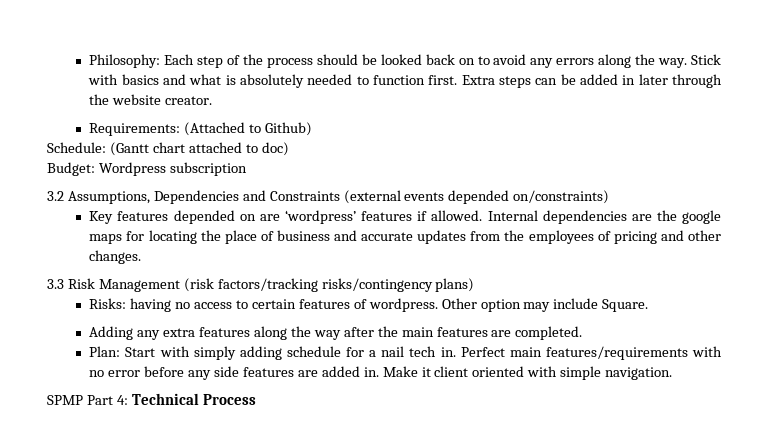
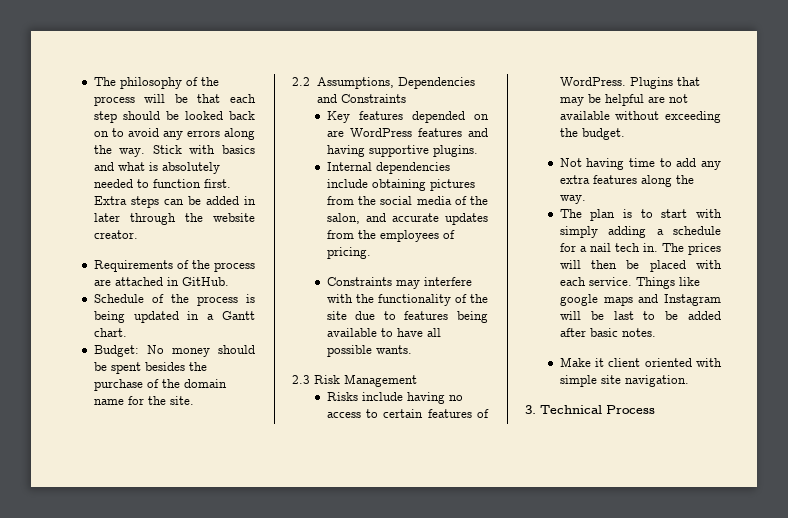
[89,54,313,68] Philosophy: Each step of the process -> [93,77,219,89] [93,94,256,106] [93,111,117,123] The philosophy of the process will be that each step
[89,122,313,136] [47,142,289,156] [47,162,247,176] [47,191,64,201] Requirements: (Attached to Github) // Schedule: (Gantt chart attached to doc) // Budget: Wordpress subscription // 3.2 -> [93,260,255,272] [93,277,229,286] [93,294,255,306] [93,311,255,323] [93,328,127,337] [93,345,255,357] [93,362,207,374] [93,379,227,391] [93,396,194,405] [292,77,310,86] Requirements of the process are attached in GitHub. // Schedule of the process is being updated in a Gantt chart. // Budget: No money should be spent besides the purchase of the domain name for the site. // 2.2
[343,190,610,204] (external events depended on/constraints) -> (406, 98) none
[284,210,721,224] [89,230,330,244] ‘wordpress’ features if allowed. Internal dependencies are the google maps for locating the place of business -> [349,128,488,137] [326,145,478,157] [326,162,450,174] [326,179,475,191] [326,196,488,205] [326,213,360,224] WordPress features and having supportive plugins. // Internal dependencies include obtaining pictures from the social media of the salon,
[613,230,722,244] [89,250,142,264] [47,278,475,292] [89,298,127,309] pricing and other changes. // 3.3 Risk Management (risk factors/tracking risks/contingency plans) // Risks: -> [326,247,371,259] [326,277,472,289] [326,294,488,306] [326,311,488,323] [326,328,441,337] [326,345,412,357] [292,374,417,387] [326,392,403,401] pricing. // Constraints may interfere with the functionality of the site due to features being available to have all possible wants. // 2.3 Risk Management // Risks include
[368,298,649,312] [89,326,134,340] wordpress. Other option may include Square. // Adding -> [559,77,700,89] [559,94,688,106] [559,111,721,123] [559,128,625,140] [559,158,697,170] WordPress. Plugins that may be helpful are not available without exceeding the budget. // Not having time to add
[313,326,583,340] [89,346,156,357] way after the main features are completed. // Plan: Start -> [559,195,586,204] [559,209,688,221] way. // The plan is to start
(282, 353) none -> [656,229,664,235] a
[460,346,722,360] [89,366,379,380] Perfect main features/requirements with no error before any side features are added in. -> [661,243,721,255] [559,260,722,272] [559,277,700,289] [559,294,721,306] [559,311,721,320] [559,328,656,337] The prices will then be placed with each service. Things like google maps and Instagram will be last to be added after basic notes. //
(602, 373) none -> [600,375,621,384] site
[47,395,128,405] SPMP Part 4: -> [525,405,536,414] 3.

